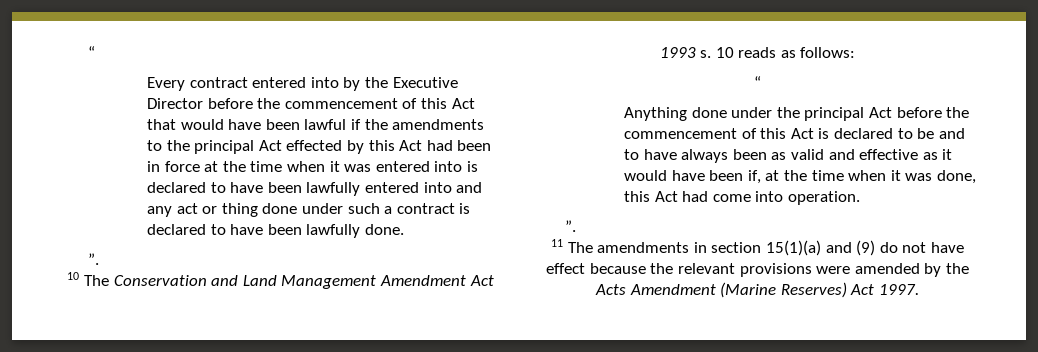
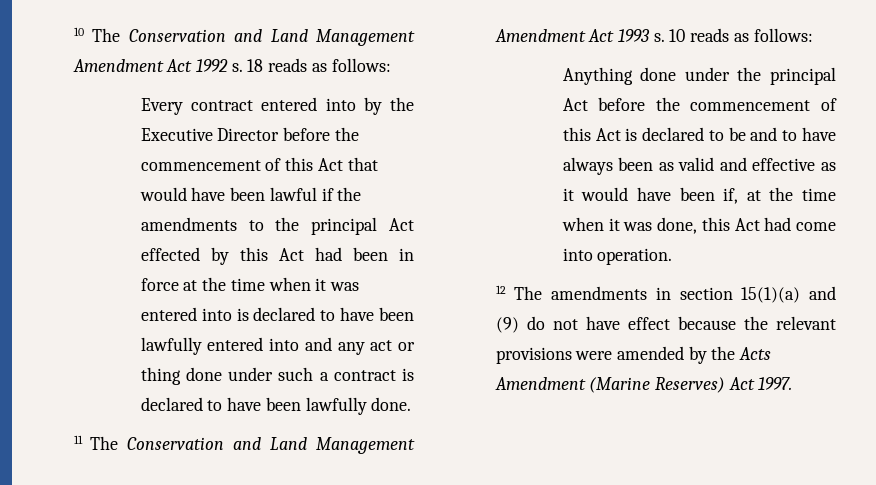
[87,46,95,58] “ -> [73,27,415,46] [72,58,391,72] 10 The Conservation and Land Management Amendment Act 1992 s. 18 reads as follows:
[87,253,99,265] [67,272,80,280] ”. // 10 -> [73,435,83,444] 11
[754,76,761,88] // “ -> (813, 35) none
[564,220,576,232] [551,239,564,247] ”. // 11 -> [495,285,506,294] 12

